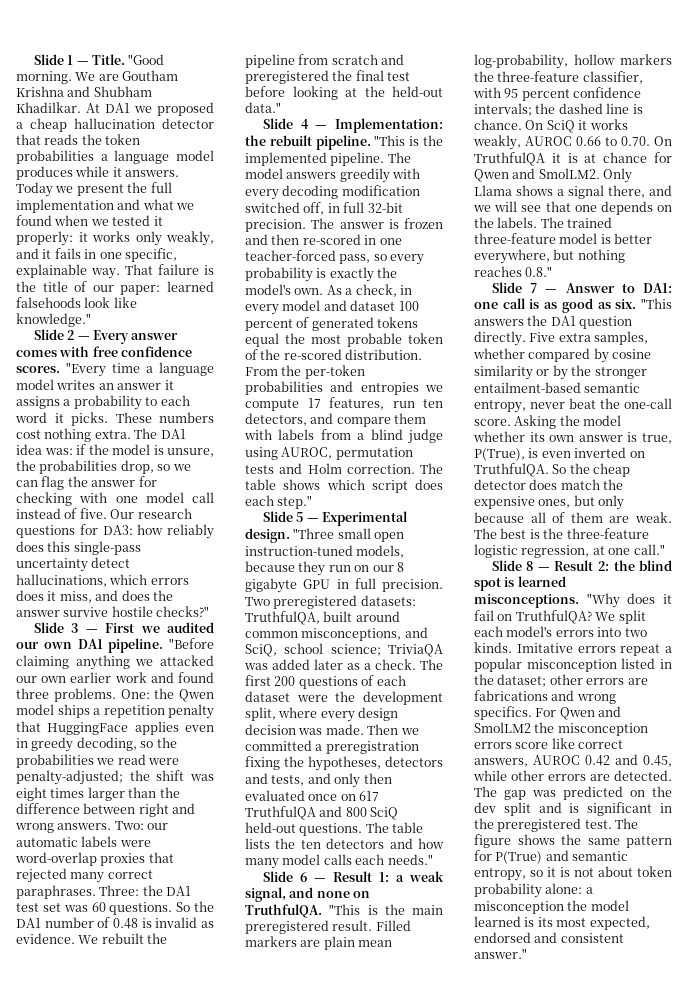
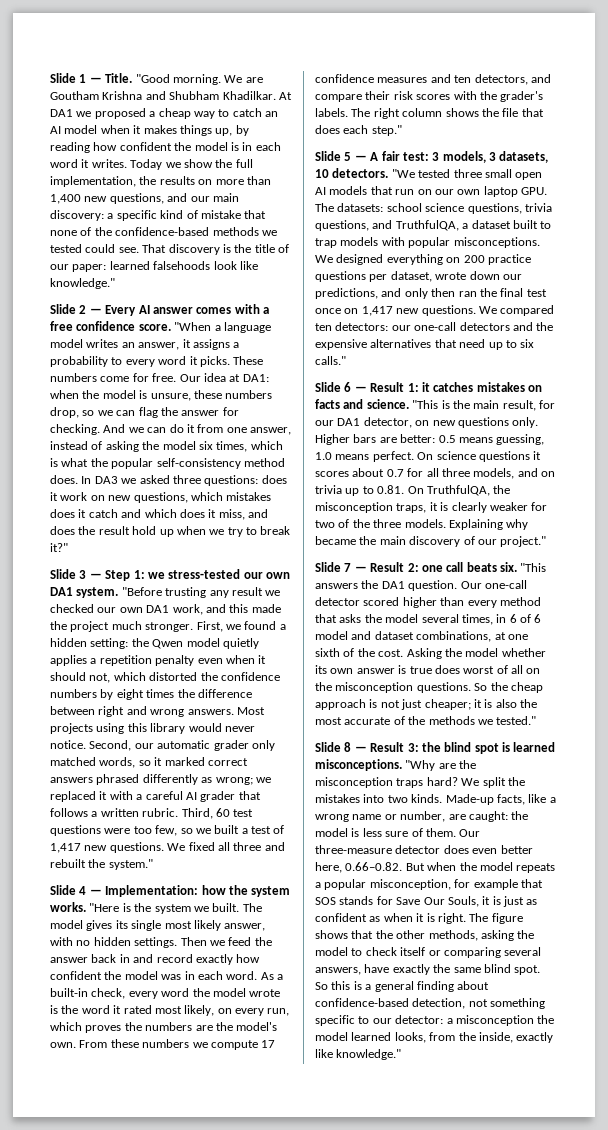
[74,118,214,129] [16,134,141,145] [16,150,214,164] [16,166,180,180] hallucination detector that reads the token probabilities a language model produces while it answers. -> [193,108,278,119] [50,125,249,136] [50,142,281,153] [50,159,127,168] way to catch an AI model when it makes things up, by reading how confident the model is in each word it writes.
[76,184,124,196] present -> [183,159,213,168] show
[16,199,195,213] [16,215,163,226] [16,231,214,246] [16,248,177,262] [16,264,199,279] implementation and what we found when we tested it properly: it works only weakly, and it fails in one specific, explainable way. That failure -> [50,176,271,187] [50,193,239,204] [50,210,267,221] [50,227,277,236] [50,244,220,255] implementation, the results on more than 1,400 new questions, and our main discovery: a specific kind of mistake that none of the confidence-based methods we tested could see. That discovery
(130, 337) none -> [138,305,150,314] AI
(90, 351) none -> [263,307,269,314] a
[16,362,140,377] scores. "Every time -> [138,322,212,331] score. "When
[117,383,162,390] answer -> [138,342,180,350] answer,
[160,395,190,406] each -> [125,359,155,367] every
[16,428,186,442] [16,444,86,455] cost nothing extra. The DA1 idea was: if -> [100,373,269,382] [50,390,79,399] come for free. Our idea at DA1: when
[16,460,118,474] the probabilities -> [193,390,273,399] these numbers
[16,492,214,506] [16,508,192,519] [16,524,214,539] [16,541,141,555] [16,557,131,572] [16,574,189,587] checking with one model call instead of five. Our research questions for DA3: how reliably does this single-pass uncertainty detect hallucinations, which errors -> [50,424,291,435] [50,441,283,452] [50,458,285,469] [50,475,287,486] [50,492,272,503] [50,509,177,518] checking. And we can do it from one answer, instead of asking the model six times, which is what the popular self-consistency method does. In DA3 we asked three questions: does it work on new questions, which mistakes does it catch and which
[16,606,210,617] [33,622,214,633] [16,638,214,653] [16,655,214,670] [16,672,214,683] [16,688,150,702] answer survive hostile checks?" // Slide 3 — First we audited our own DA1 pipeline. "Before claiming anything we attacked our own earlier work and found three problems. One: -> [98,526,291,537] [50,543,68,552] [50,569,290,581] [50,587,281,598] [50,604,281,615] [50,621,286,632] [50,638,129,649] result hold up when we try to break it?" // Slide 3 — Step 1: we stress-tested our own DA1 system. "Before trusting any result we checked our own DA1 work, and this made the project much stronger. First, we found a hidden setting:
[57,704,90,718] ships -> [222,638,259,649] [50,655,87,666] quietly applies
[16,721,215,735] [16,737,177,752] [16,754,180,768] [16,770,214,785] [16,787,157,801] that HuggingFace applies even in greedy decoding, so the probabilities we read were penalty-adjusted; the shift was eight times larger than -> [197,655,267,664] [50,672,280,683] [50,689,175,700] even when it should not, which distorted the confidence numbers by eight times
[114,821,169,830] [16,836,151,847] [15,852,174,866] [16,868,153,883] [16,885,192,899] [16,901,214,915] [16,917,214,929] [16,933,168,944] [245,54,405,68] [245,70,411,84] [245,86,443,100] [245,102,281,113] [262,118,443,133] [245,135,443,150] [245,152,411,166] [245,168,421,183] [245,185,420,200] [245,202,403,215] [245,218,443,232] [245,234,402,245] [245,250,425,265] [245,267,398,282] [245,284,412,297] [245,300,419,315] [245,317,419,331] [245,333,443,347] [245,349,423,360] [245,365,365,379] [245,381,443,395] [245,397,443,411] [245,413,427,427] [244,429,443,444] [245,447,413,460] [245,463,443,474] [245,479,408,493] Two: our automatic labels were word-overlap proxies that rejected many correct paraphrases. Three: the DA1 test set was 60 questions. So the DA1 number of 0.48 is invalid as evidence. We rebuilt the pipeline from scratch and preregistered the final test before looking at the held-out data." // Slide 4 — Implementation: the rebuilt pipeline. "This is the implemented pipeline. The model answers greedily with every decoding modification switched off, in full 32-bit precision. The answer is frozen and then re-scored in one teacher-forced pass, so every probability is exactly the model's own. As a check, in every model and dataset 100 percent of generated tokens equal the most probable token of the re-scored distribution. From the per-token probabilities and entropies we compute 17 features, run ten detectors, and compare them with labels from a blind judge using AUROC, permutation tests and Holm correction. The table shows which script -> [236,707,265,715] [50,723,255,734] [50,740,275,751] [50,757,248,768] [50,774,271,785] [50,791,261,802] [50,808,254,819] [50,825,285,836] [50,842,285,853] [50,859,153,870] [50,885,291,897] [50,902,262,914] [50,920,266,931] [50,937,272,948] [50,954,261,965] [50,971,283,980] [50,988,281,999] [50,1005,290,1016] [50,1022,278,1033] [50,1039,276,1050] [315,74,551,85] [315,91,544,102] [315,108,544,119] Most projects using this library would never notice. Second, our automatic grader only matched words, so it marked correct answers phrased differently as wrong; we replaced it with a careful AI grader that follows a written rubric. Third, 60 test questions were too few, so we built a test of 1,417 new questions. We fixed all three and rebuilt the system." // Slide 4 — Implementation: how the system works. "Here is the system we built. The model gives its single most likely answer, with no hidden settings. Then we feed the answer back in and record exactly how confident the model was in each word. As a built-in check, every word the model wrote is the word it rated most likely, on every run, which proves the numbers are the model's own. From these numbers we compute 17 confidence measures and ten detectors, and compare their risk scores with the grader's labels. The right column shows the file that
[322,511,409,526] [245,528,405,543] [245,545,405,558] [245,561,404,576] [245,578,443,593] [245,595,416,609] [245,611,400,625] [245,627,428,641] [245,643,443,657] [244,659,443,670] [245,675,406,689] [245,691,443,705] [245,707,399,722] [245,724,419,735] [245,740,419,754] [245,756,443,771] [245,773,392,788] [245,790,380,801] [245,806,399,820] [245,822,424,836] [245,838,444,849] [245,854,433,869] Experimental design. "Three small open instruction-tuned models, because they run on our 8 gigabyte GPU in full precision. Two preregistered datasets: TruthfulQA, built around common misconceptions, and SciQ, school science; TriviaQA was added later as a check. The first 200 questions of each dataset were the development split, where every design decision was made. Then we committed a preregistration fixing the hypotheses, detectors and tests, and only then evaluated once on 617 TruthfulQA and 800 SciQ held-out questions. The table lists the ten detectors and how many model calls each needs." -> [370,151,549,163] [315,168,543,180] [315,186,547,197] [315,203,552,214] [315,220,552,231] [315,237,540,248] [315,254,531,265] [315,271,522,282] [315,288,547,299] [315,305,555,316] [315,322,554,331] [315,339,535,350] [315,356,346,365] A fair test: 3 models, 3 datasets, 10 detectors. "We tested three small open AI models that run on our own laptop GPU. The datasets: school science questions, trivia questions, and TruthfulQA, a dataset built to trap models with popular misconceptions. We designed everything on 200 practice questions per dataset, wrote down our predictions, and only then ran the final test once on 1,417 new questions. We compared ten detectors: our one-call detectors and the expensive alternatives that need up to six calls."
[395,871,444,882] [245,887,371,902] [245,904,443,918] [245,920,411,934] [245,936,393,950] [474,54,672,69] [474,71,643,84] [473,87,642,101] [474,103,643,116] [474,119,628,133] [473,135,672,150] [474,152,672,166] [474,168,633,183] [474,185,672,199] [473,201,672,215] [474,217,613,228] [474,233,653,244] [474,249,625,264] [474,266,553,277] [491,282,672,293] [474,298,611,313] a weak signal, and none on TruthfulQA. "This is the main preregistered result. Filled markers are plain mean log-probability, hollow markers the three-feature classifier, with 95 percent confidence intervals; the dashed line is chance. On SciQ it works weakly, AUROC 0.66 to 0.70. On TruthfulQA it is at chance for Qwen and SmolLM2. Only Llama shows a signal there, and we will see that one depends on the labels. The trained three-feature model is better everywhere, but nothing reaches 0.8." // Slide 7 — Answer to DA1: one call is as good as -> [421,382,542,392] [315,399,555,411] [315,417,539,428] [315,434,545,445] [315,451,542,462] [315,468,555,479] [315,485,511,496] [315,502,548,513] [315,519,529,530] [315,536,547,547] [315,562,497,572] it catches mistakes on facts and science. "This is the main result, for our DA1 detector, on new questions only. Higher bars are better: 0.5 means guessing, 1.0 means perfect. On science questions it scores about 0.7 for all three models, and on trivia up to 0.81. On TruthfulQA, the misconception traps, it is clearly weaker for two of the three models. Explaining why became the main discovery of our project." // Slide 7 — Result 2: one call beats
[579,316,633,329] [474,331,649,346] [473,348,652,363] [474,365,647,380] [474,382,641,393] [474,398,672,413] [474,419,511,426] question directly. Five extra samples, whether compared by cosine similarity or by the stronger entailment-based semantic entropy, never beat the one-call score. -> [408,580,527,591] [315,597,541,608] [315,614,542,625] [315,631,528,642] [315,648,404,657] question. Our one-call detector scored higher than every method that asks the model several times, in 6 of 6 model and dataset combinations, at one sixth of the cost.
[642,433,672,444] [474,447,645,461] [474,463,631,477] [474,479,624,490] [474,495,625,510] [474,512,672,523] [474,528,649,539] [474,544,665,558] true, P(True), is even inverted on TruthfulQA. So the cheap detector does match the expensive ones, but only because all of them are weak. The best is the three-feature logistic regression, at one call." -> [409,665,541,674] [315,682,543,693] [315,699,537,710] [315,716,537,725] true does worst of all on the misconception questions. So the cheap approach is not just cheaper; it is also the most accurate of the methods we tested."
[597,561,609,571] 2: -> [407,743,419,752] 3:
[627,593,672,604] [474,610,646,624] [474,626,647,637] [474,642,672,656] [474,658,672,672] [474,674,648,687] [474,690,616,704] [474,706,622,720] [474,722,648,736] [474,738,624,749] [474,754,672,767] [473,770,672,781] [474,786,672,800] [474,802,672,816] [474,818,639,832] [474,834,672,848] [474,850,629,864] [474,866,672,881] [474,883,583,898] does it fail on TruthfulQA? We split each model's errors into two kinds. Imitative errors repeat a popular misconception listed in the dataset; other errors are fabrications and wrong specifics. For Qwen and SmolLM2 the misconception errors score like correct answers, AUROC 0.42 and 0.45, while other errors are detected. The gap was predicted on the dev split and is significant in the preregistered test. The figure shows the same pattern for P(True) and semantic entropy, so it is not about token probability alone: -> [438,760,477,769] [315,777,525,788] [315,794,556,805] [315,811,529,822] [315,828,481,837] [315,845,533,854] [315,862,556,873] [315,879,543,890] [315,896,538,907] [315,913,523,924] [315,930,535,941] [315,947,542,958] [315,964,541,975] [315,981,490,992] [315,998,546,1009] [315,1015,444,1026] are the misconception traps hard? We split the mistakes into two kinds. Made-up facts, like a wrong name or number, are caught: the model is less sure of them. Our three-measure detector does even better here, 0.66–0.82. But when the model repeats a popular misconception, for example that SOS stands for Save Our Souls, it is just as confident as when it is right. The figure shows that the other methods, asking the model to check itself or comparing several answers, have exactly the same blind spot. So this is a general finding about confidence-based detection, not something specific to our detector:
[524,916,650,930] [474,932,624,943] [474,948,527,959] is its most expected, endorsed and consistent answer." -> [394,1032,554,1043] [315,1049,402,1060] looks, from the inside, exactly like knowledge."

